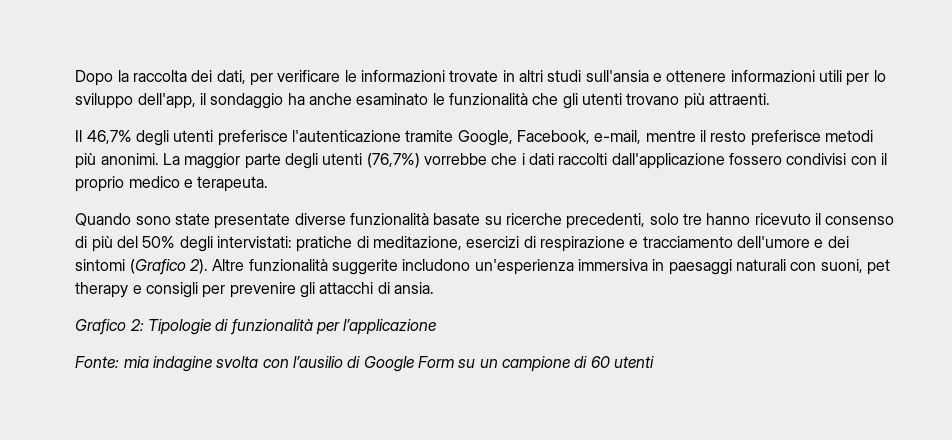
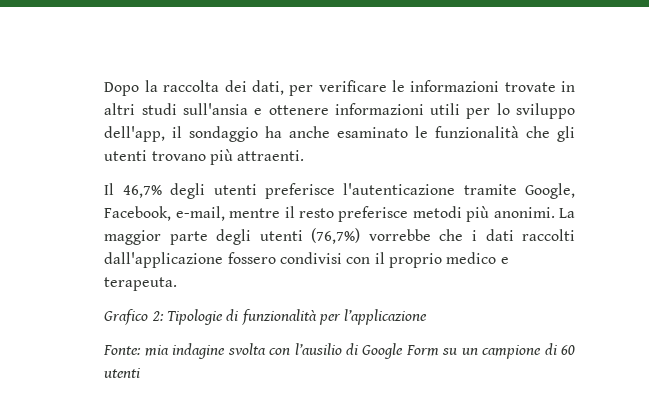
[75,213,895,229] [75,236,849,252] [75,259,890,275] [75,282,434,298] // Quando sono state presentate diverse funzionalità basate su ricerche precedenti, solo tre hanno ricevuto il consenso di più del 50% degli intervistati: pratiche di meditazione, esercizi di respirazione e tracciamento dell'umore e dei sintomi (Grafico 2). Altre funzionalità suggerite includono un'esperienza immersiva in paesaggi naturali con suoni, pet therapy e consigli per prevenire gli attacchi di ansia. -> (178, 284) none

